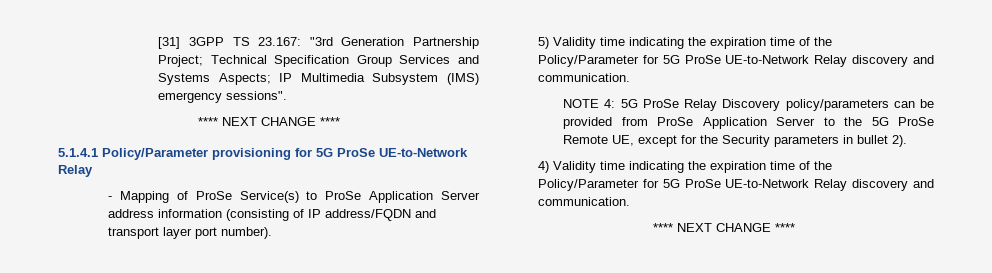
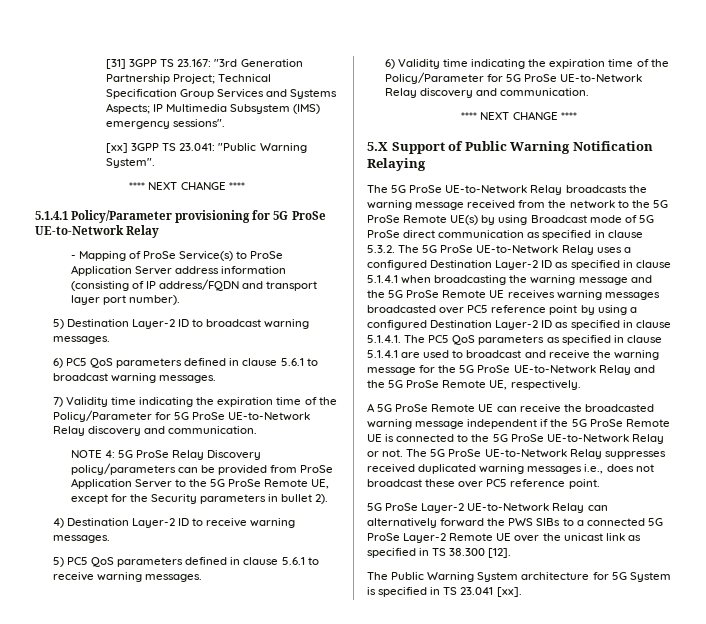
(288, 95) none -> [106,143,307,153] [106,158,156,168] // [xx] 3GPP TS 23.041: "Public Warning System".
(550, 43) none -> [66,319,310,329] [52,336,110,344] [52,358,318,368] [52,373,216,383] [52,397,63,407] Destination Layer-2 ID to broadcast warning messages. // 6) PC5 QoS parameters defined in clause 5.6.1 to broadcast warning messages. // 7)
(550, 167) none -> [66,518,296,528] [52,535,110,543] [52,557,319,567] [52,572,202,582] [384,59,395,69] Destination Layer-2 ID to receive warning messages. // 5) PC5 QoS parameters defined in clause 5.6.1 to receive warning messages. // 6)
(795, 227) none -> [367,141,653,154] [367,158,426,171] [367,185,647,195] [367,200,668,210] [367,215,654,225] [367,230,643,240] [367,245,631,255] [367,260,671,270] [367,275,652,285] [367,290,660,300] [367,305,637,315] [367,320,671,330] [367,335,662,345] [367,350,659,360] [367,365,655,375] [367,380,581,390] [367,403,654,413] [367,419,670,429] [367,434,664,444] [367,449,666,459] [367,464,654,474] [367,479,600,489] [367,503,608,513] [367,518,663,528] [367,533,641,543] [367,548,512,558] [367,572,671,582] [367,587,522,597] // 5.X Support of Public Warning Notification Relaying // The 5G ProSe UE-to-Network Relay broadcasts the warning message received from the network to the 5G ProSe Remote UE(s) by using Broadcast mode of 5G ProSe direct communication as specified in clause 5.3.2. The 5G ProSe UE-to-Network Relay uses a configured Destination Layer-2 ID as specified in clause 5.1.4.1 when broadcasting the warning message and the 5G ProSe Remote UE receives warning messages broadcasted over PC5 reference point by using a configured Destination Layer-2 ID as specified in clause 5.1.4.1. The PC5 QoS parameters as specified in clause 5.1.4.1 are used to broadcast and receive the warning message for the 5G ProSe UE-to-Network Relay and the 5G ProSe Remote UE, respectively. // A 5G ProSe Remote UE can receive the broadcasted warning message independent if the 5G ProSe Remote UE is connected to the 5G ProSe UE-to-Network Relay or not. The 5G ProSe UE-to-Network Relay suppresses received duplicated warning messages i.e., does not broadcast these over PC5 reference point. // 5G ProSe Layer-2 UE-to-Network Relay can alternatively forward the PWS SIBs to a connected 5G ProSe Layer-2 Remote UE over the unicast link as specified in TS 38.300 [12]. // The Public Warning System architecture for 5G System is specified in TS 23.041 [xx].

